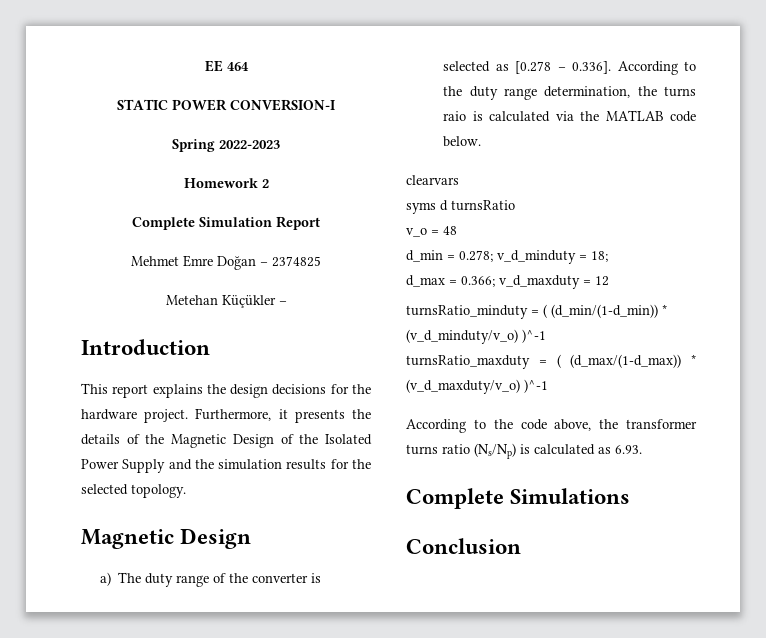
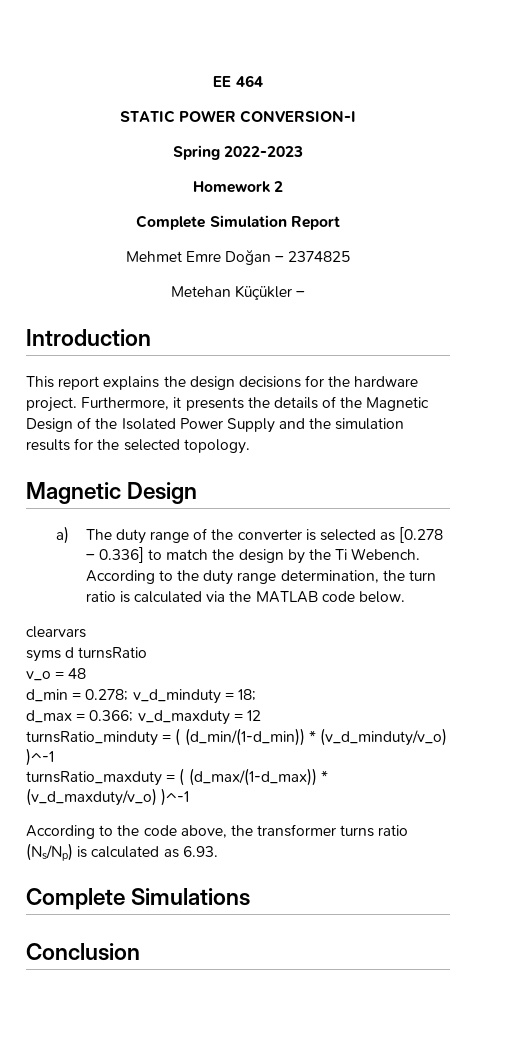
[572,61,612,74] 0.336]. -> [98,547,421,564] 0.336] to match the design by the Ti Webench.
[664,86,696,97] [443,111,467,121] turns raio -> [409,570,437,581] [85,591,116,602] turn ratio

